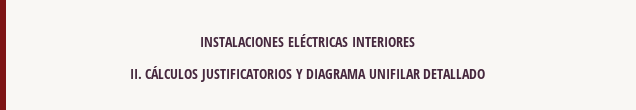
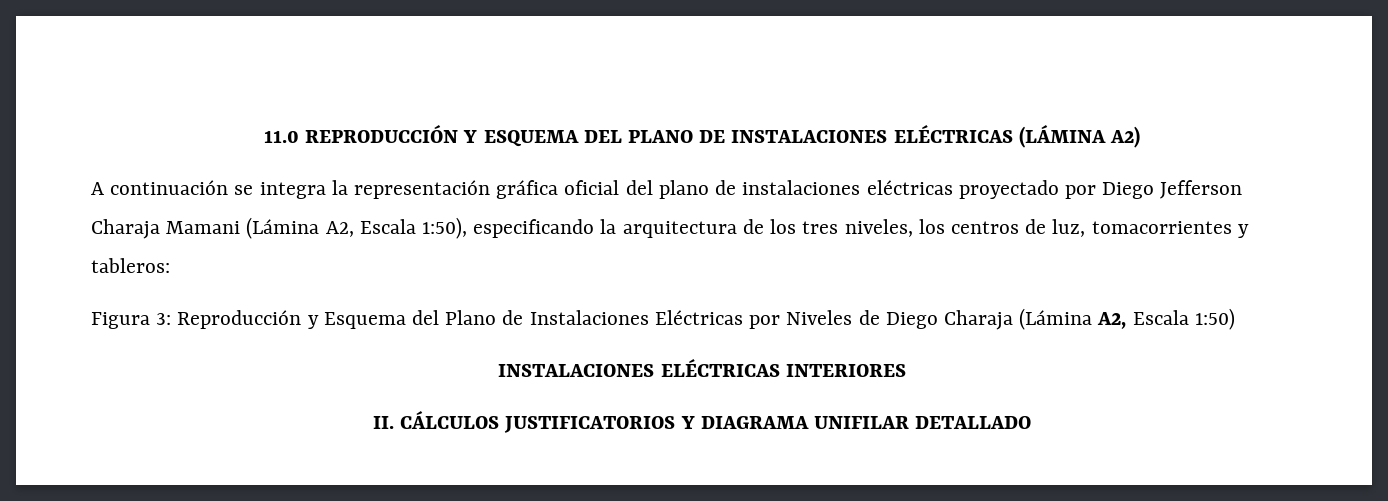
(200, 42) none -> [263,125,1141,148] [91,180,1243,199] [91,217,1249,239] [91,258,170,273] [91,308,1235,330] 11.0 REPRODUCCIÓN Y ESQUEMA DEL PLANO DE INSTALACIONES ELÉCTRICAS (LÁMINA A2) // A continuación se integra la representación gráfica oficial del plano de instalaciones eléctricas proyectado por Diego Jefferson Charaja Mamani (Lámina A2, Escala 1:50), especificando la arquitectura de los tres niveles, los centros de luz, tomacorrientes y tableros: // Figura 3: Reproducción y Esquema del Plano de Instalaciones Eléctricas por Niveles de Diego Charaja (Lámina A2, Escala 1:50) //

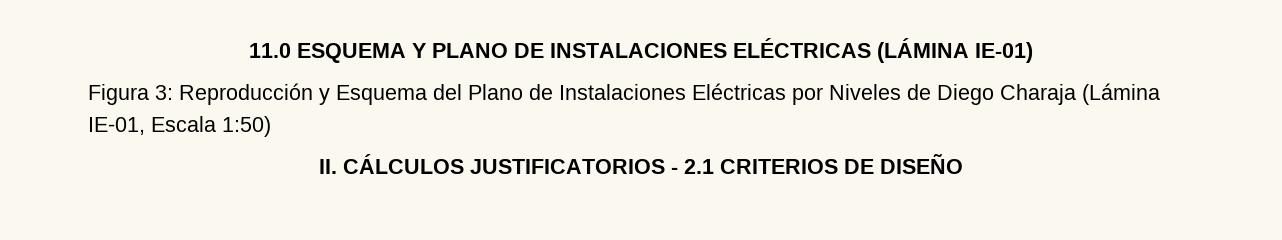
[305,125,622,147] REPRODUCCIÓN Y ESQUEMA DEL -> [297,43,426,63] ESQUEMA Y
[1110,126,1141,148] [91,180,1243,199] [91,217,1249,239] [91,258,170,273] A2) // A continuación se integra la representación gráfica oficial del plano de instalaciones eléctricas proyectado por Diego Jefferson Charaja Mamani (Lámina A2, Escala 1:50), especificando la arquitectura de los tres niveles, los centros de luz, tomacorrientes y tableros: -> [975,42,1033,63] IE-01)
[1097,312,1127,329] A2, -> [88,117,145,135] IE-01,
[498,359,906,377] // INSTALACIONES ELÉCTRICAS INTERIORES -> (271, 126) none
[680,416,1032,429] Y DIAGRAMA UNIFILAR DETALLADO -> [671,154,963,174] - 2.1 CRITERIOS DE DISEÑO

